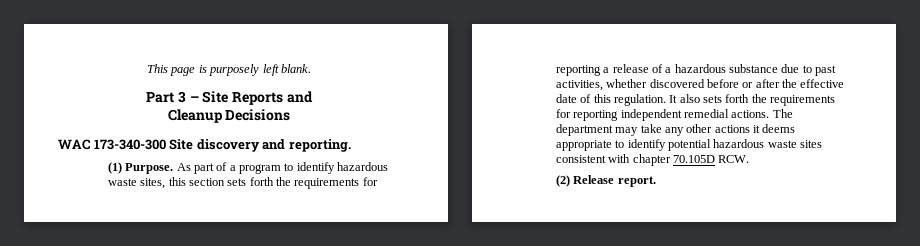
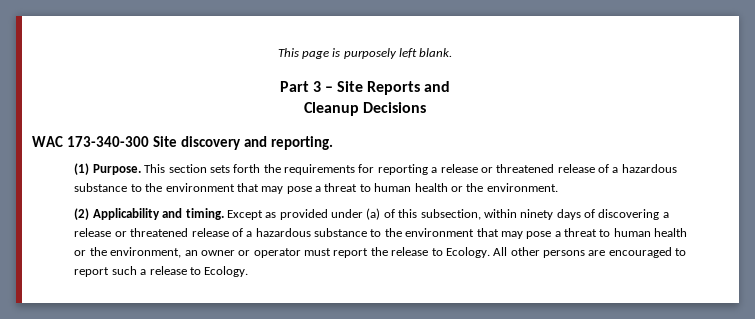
[176,162,389,174] [107,177,186,189] As part of a program to identify hazardous waste sites, this -> [144,164,166,173] This
[651,64,837,76] [555,79,845,91] [555,94,836,106] [555,109,793,121] [555,124,796,136] [555,139,823,151] [555,154,750,166] [555,175,656,187] of a hazardous substance due to past activities, whether discovered before or after the effective date of this regulation. It also sets forth the requirements for reporting independent remedial actions. The department may take any other actions it deems appropriate to identify potential hazardous waste sites consistent with chapter 70.105D RCW. // (2) Release report. -> [480,164,677,173] [74,183,558,194] [74,208,669,220] [74,228,688,239] [74,247,687,258] [74,266,249,277] or threatened release of a hazardous substance to the environment that may pose a threat to human health or the environment. // (2) Applicability and timing. Except as provided under (a) of this subsection, within ninety days of discovering a release or threatened release of a hazardous substance to the environment that may pose a threat to human health or the environment, an owner or operator must report the release to Ecology. All other persons are encouraged to report such a release to Ecology.

